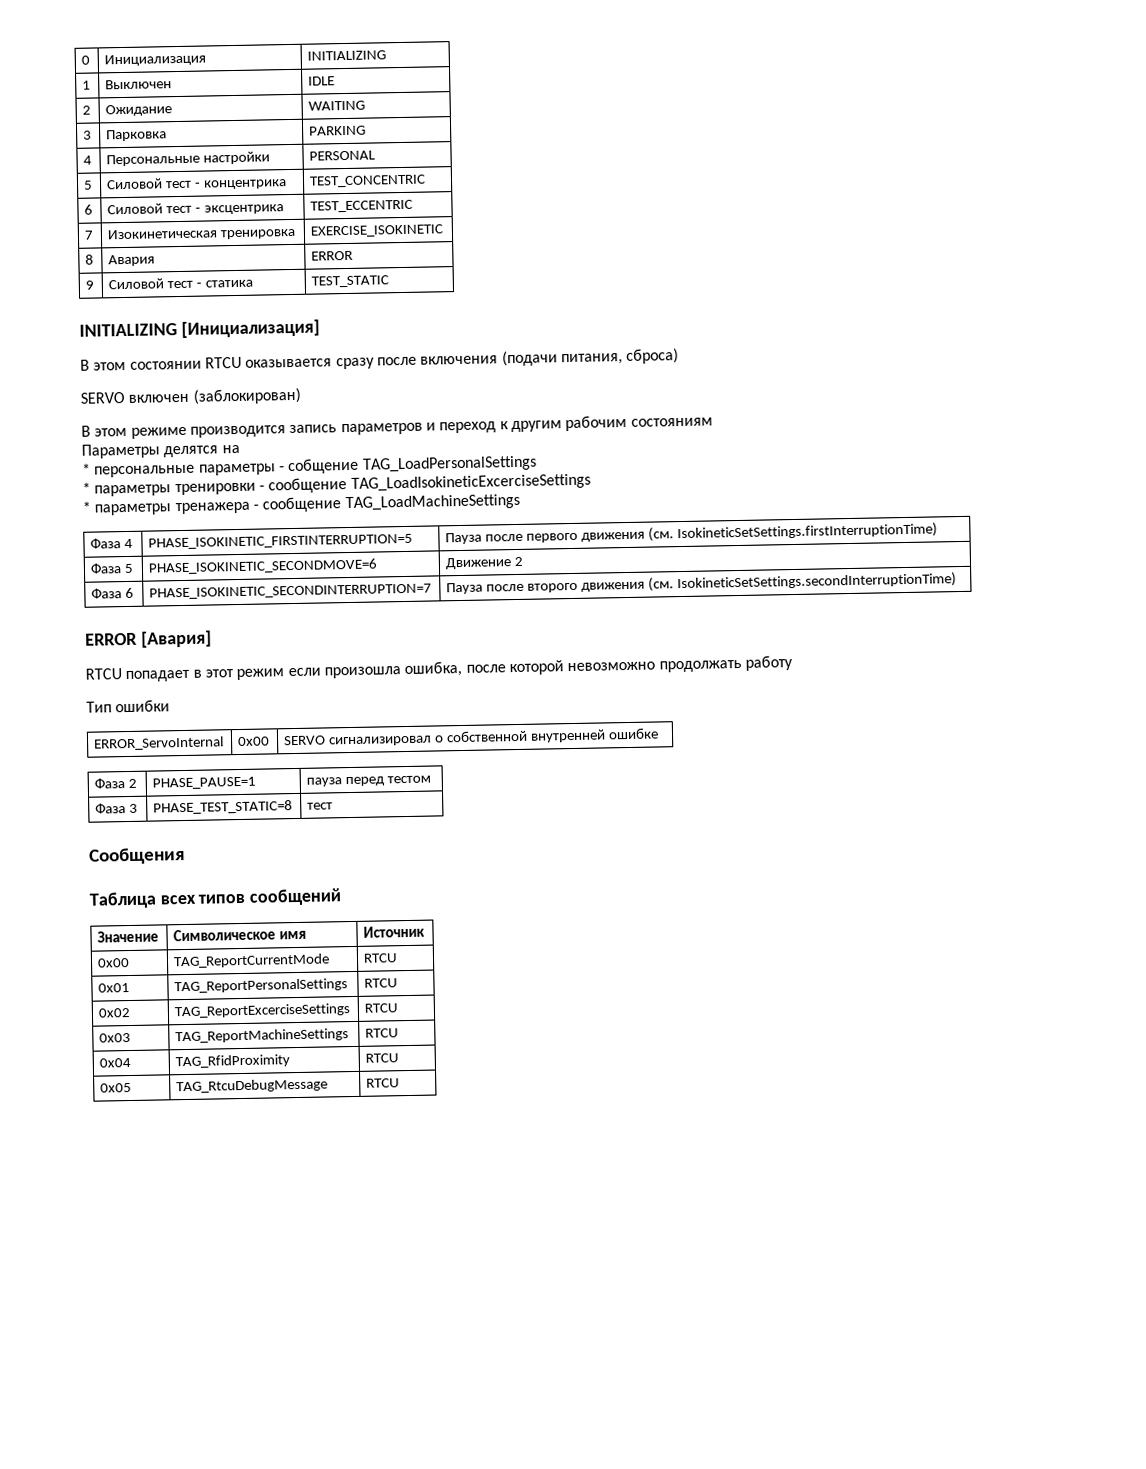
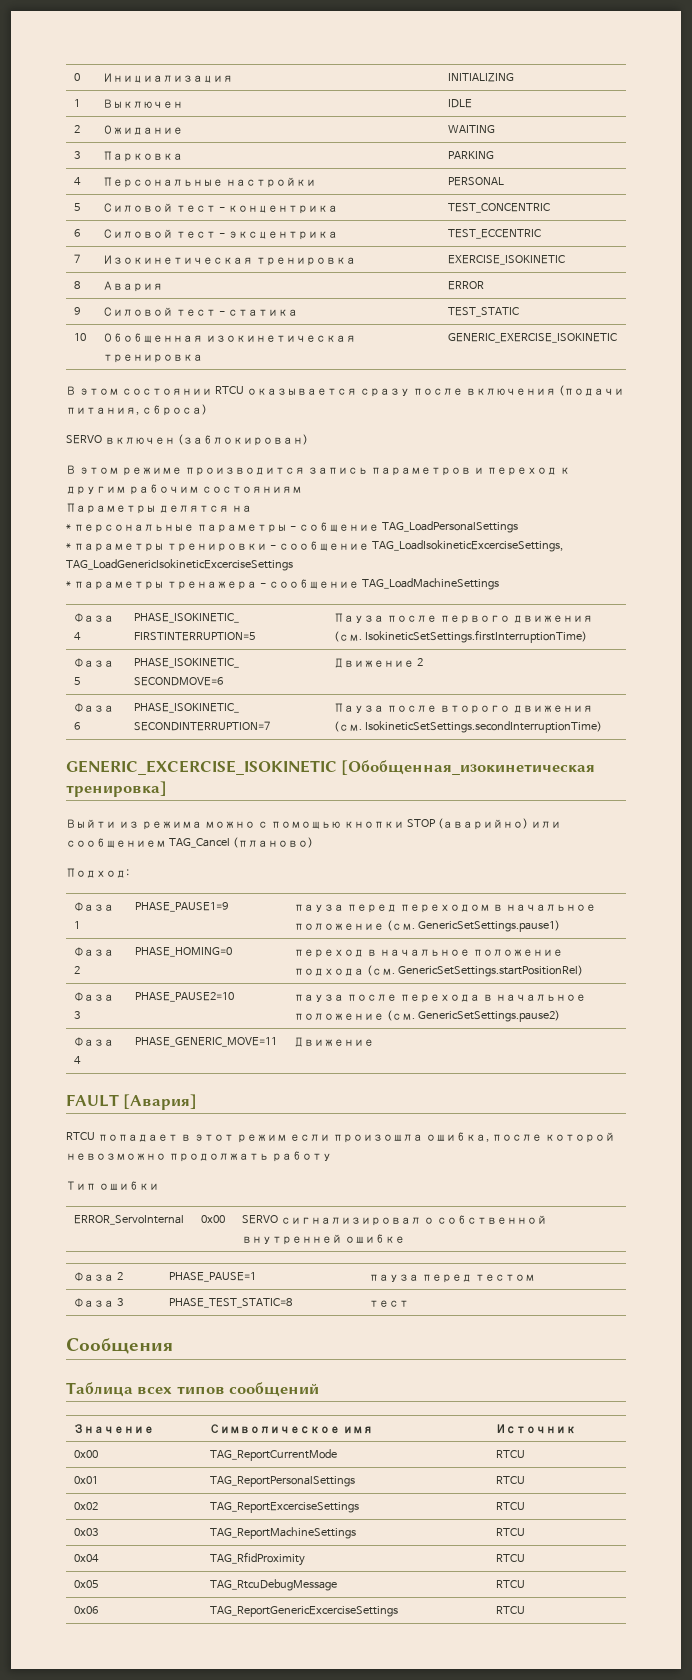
[79,319,320,338] // INITIALIZING [Инициализация] -> [74,333,87,341] [103,333,357,343] [103,354,204,363] [448,333,618,343] // 10 | Обобщенная изокинетическая тренировка | GENERIC_EXERCISE_ISOKINETIC
[350,473,591,492] TAG_LoadIsokineticExcerciseSettings -> [371,540,563,552] [66,559,293,571] TAG_LoadIsokineticExcerciseSettings, TAG_LoadGenericIsokineticExcerciseSettings
[85,632,137,646] ERROR -> [66,760,596,775] [66,781,167,797] [66,818,561,830] [66,837,313,848] [66,868,129,878] [74,902,115,911] [74,921,81,929] [135,902,229,912] [294,904,597,913] [294,920,561,932] [74,947,115,956] [74,966,81,974] [135,947,233,957] [294,949,564,958] [294,965,584,977] [74,992,115,1001] [74,1011,81,1019] [135,992,235,1002] [294,994,587,1003] [294,1010,561,1022] [74,1037,115,1046] [74,1056,82,1064] [135,1037,278,1047] [294,1037,375,1047] [66,1094,119,1107] GENERIC_EXCERCISE_ISOKINETIC [Обобщенная_изокинетическая тренировка] // Выйти из режима можно с помощью кнопки STOP (аварийно) или сообщением TAG_Cancel (планово) // Подход: // Фаза 1 | PHASE_PAUSE1=9 | пауза перед переходом в начальное положение (см. GenericSetSettings.pause1) // Фаза 2 | PHASE_HOMING=0 | переход в начальное положение подхода (см. GenericSetSettings.startPositionRel) // Фаза 3 | PHASE_PAUSE2=10 | пауза после перехода в начальное положение (см. GenericSetSettings.pause2) // Фаза 4 | PHASE_GENERIC_MOVE=11 | Движение // FAULT
(401, 1083) none -> [74,1606,99,1614] [210,1606,399,1617] [496,1606,526,1614] // 0x06 | TAG_ReportGenericExcerciseSettings | RTCU

